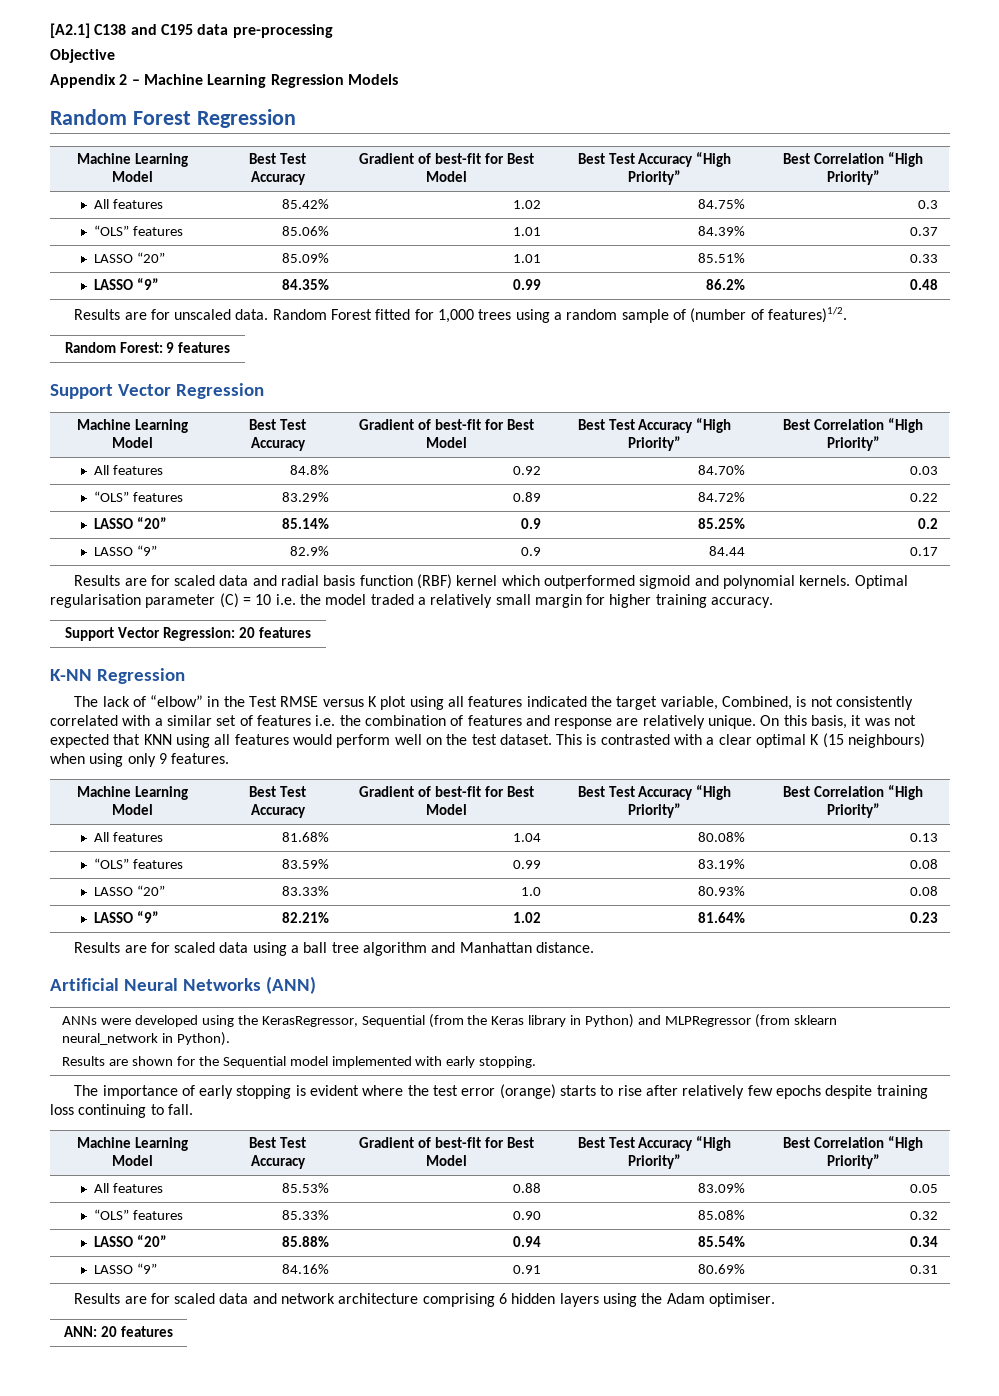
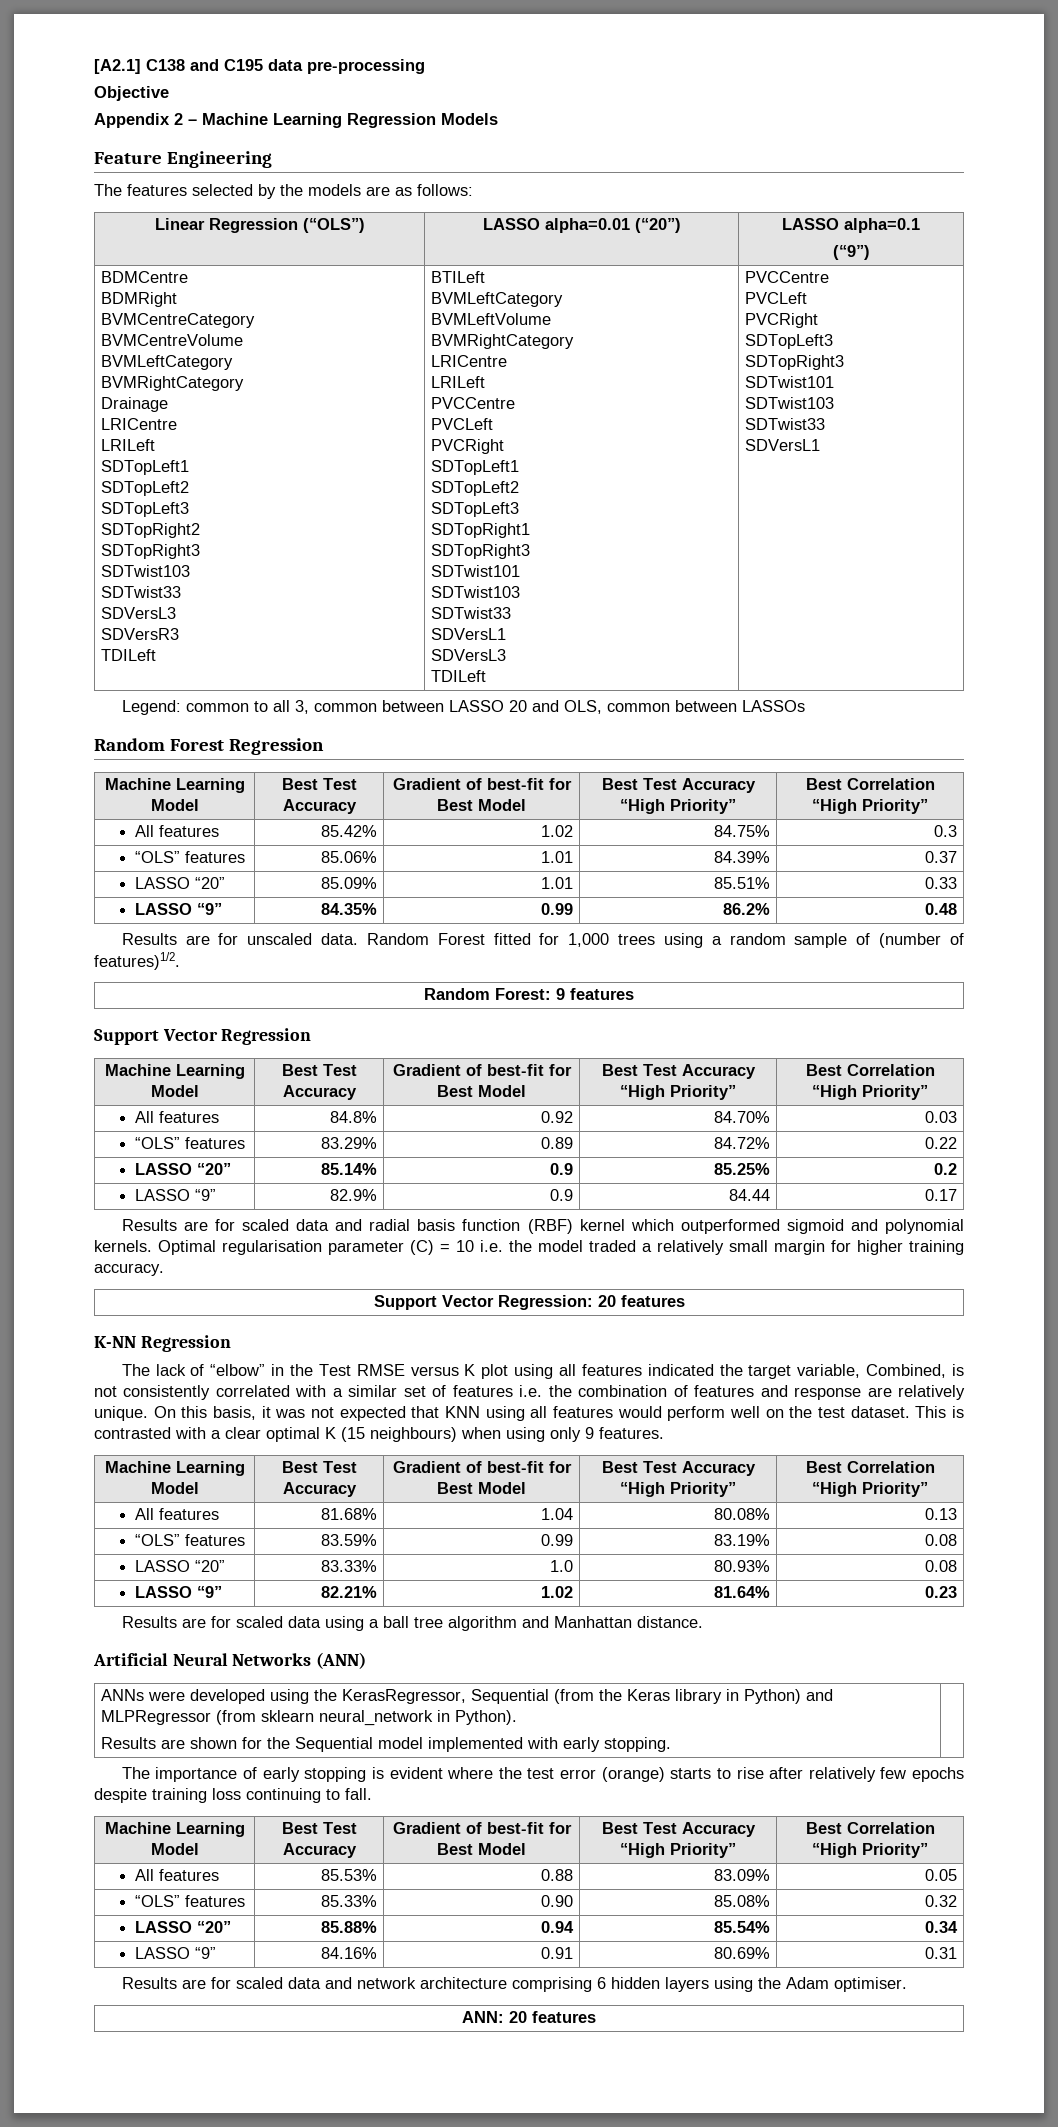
(398, 79) none -> [94,151,272,168] [94,184,473,199] [154,218,365,233] [482,218,681,233] [782,218,920,233] [832,245,870,260] [100,271,188,283] [100,292,177,307] [100,313,255,328] [100,334,243,346] [100,355,233,370] [100,376,244,391] [100,397,168,412] [100,418,177,430] [100,439,155,451] [100,460,189,475] [100,481,189,496] [100,502,189,517] [100,523,200,538] [100,544,200,559] [100,565,190,577] [100,586,181,598] [100,607,176,619] [100,628,179,640] [100,649,156,661] [430,271,485,283] [430,292,563,307] [430,313,551,325] [430,334,574,349] [430,355,507,367] [430,376,485,388] [430,397,515,409] [430,418,493,430] [430,439,504,454] [430,460,519,475] [430,481,519,496] [430,502,519,517] [430,523,530,538] [430,544,530,559] [430,565,520,577] [430,586,520,598] [430,607,511,619] [430,628,506,640] [430,649,506,661] [430,670,486,682] [744,271,829,283] [744,292,807,304] [744,313,818,328] [744,334,833,349] [744,355,844,370] [744,376,834,388] [744,397,834,409] [744,418,825,430] [744,439,820,451] [121,700,805,715] // Feature Engineering // The features selected by the models are as follows: // Linear Regression (“OLS”) | LASSO alpha=0.01 (“20”) | LASSO alpha=0.1 // (“9”) // BDMCentre // BDMRight // BVMCentreCategory // BVMCentreVolume // BVMLeftCategory // BVMRightCategory // Drainage // LRICentre // LRILeft // SDTopLeft1 // SDTopLeft2 // SDTopLeft3 // SDTopRight2 // SDTopRight3 // SDTwist103 // SDTwist33 // SDVersL3 // SDVersR3 // TDILeft | BTILeft // BVMLeftCategory // BVMLeftVolume // BVMRightCategory // LRICentre // LRILeft // PVCCentre // PVCLeft // PVCRight // SDTopLeft1 // SDTopLeft2 // SDTopLeft3 // SDTopRight1 // SDTopRight3 // SDTwist101 // SDTwist103 // SDTwist33 // SDVersL1 // SDVersL3 // TDILeft | PVCCentre // PVCLeft // PVCRight // SDTopLeft3 // SDTopRight3 // SDTwist101 // SDTwist103 // SDTwist33 // SDVersL1 // Legend: common to all 3, common between LASSO 20 and OLS, common between LASSOs

